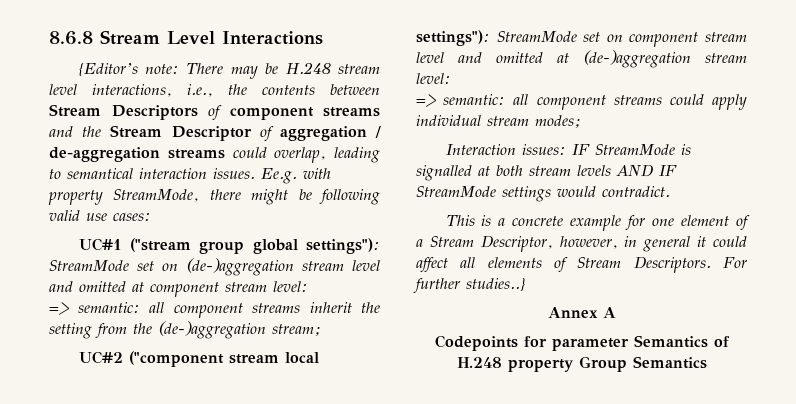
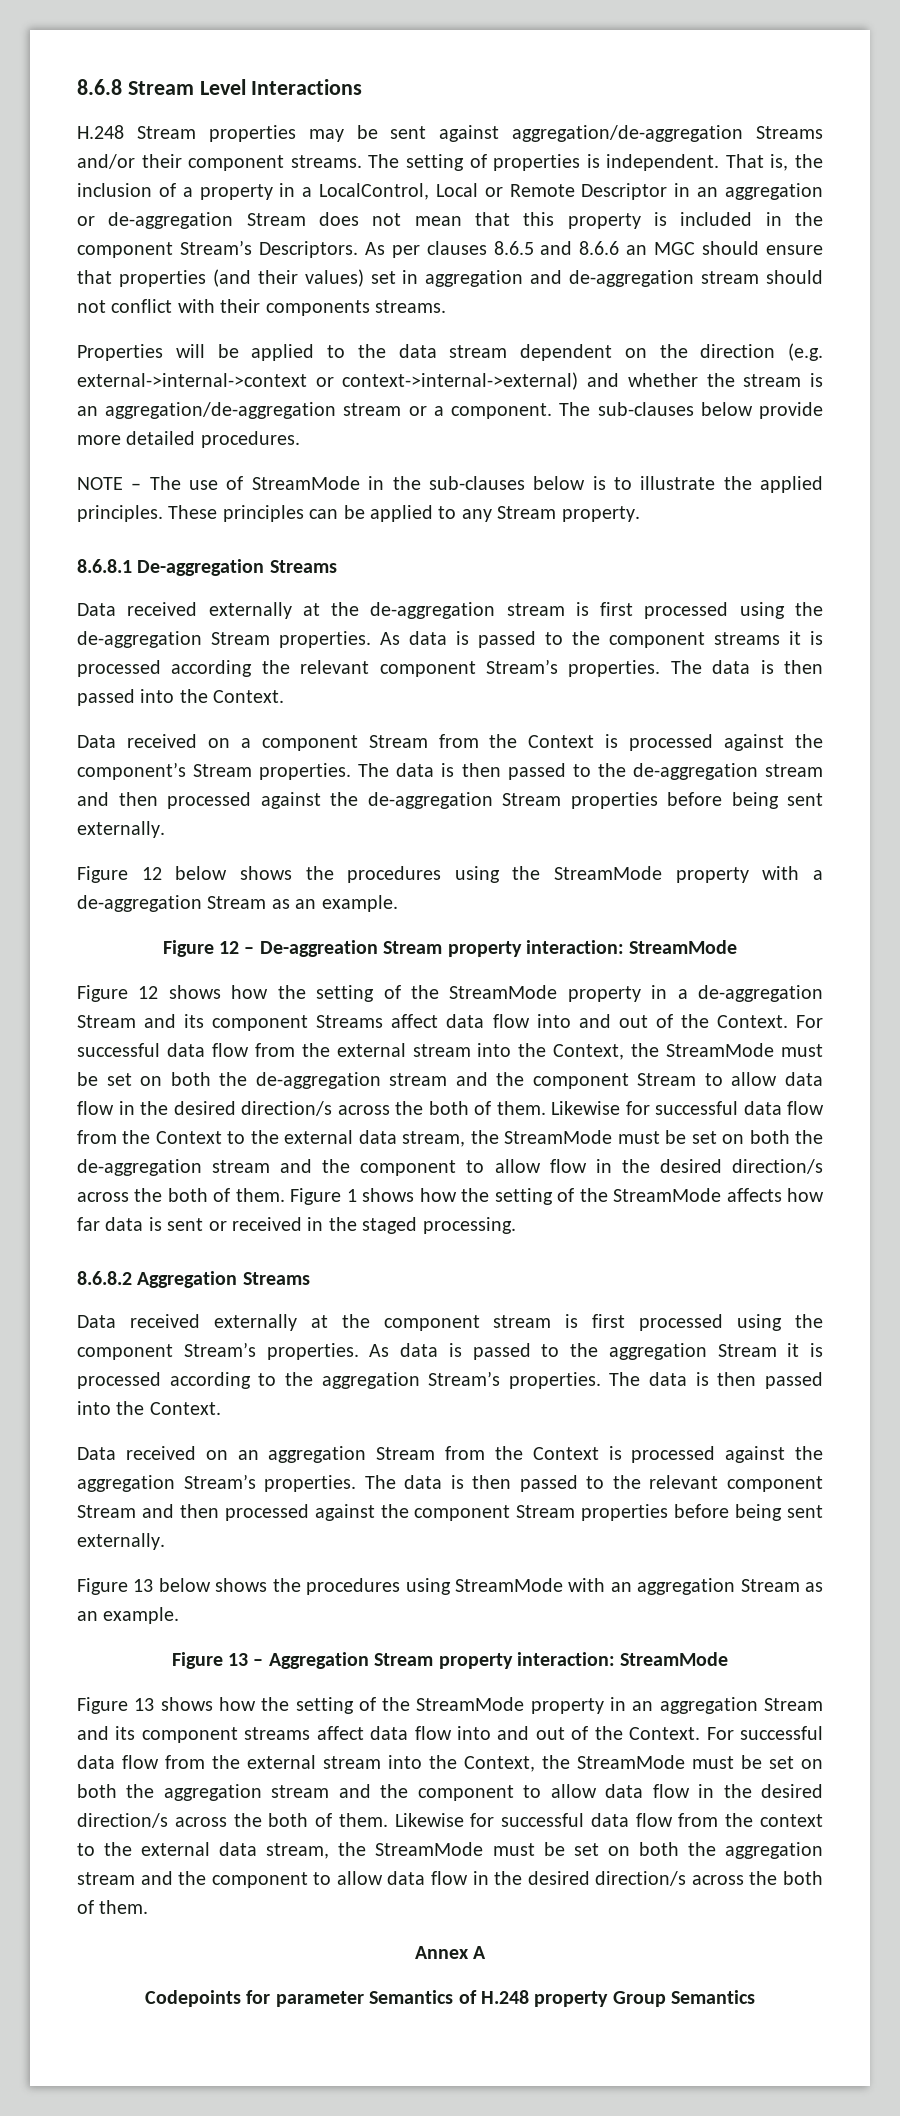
[78,62,380,79] [49,84,380,97] [49,104,380,120] [49,125,381,141] [49,147,380,163] [49,168,331,184] [48,189,380,205] [49,210,151,221] [78,238,380,254] [49,258,380,276] [49,281,308,297] [49,302,380,318] [49,321,321,339] [78,351,319,367] [416,30,747,47] [416,50,747,68] [416,73,451,84] [416,94,747,110] [416,115,581,128] [445,144,691,155] [416,164,677,181] [416,186,670,202] [445,215,750,231] [416,235,747,252] [416,256,747,273] [413,278,525,293] {Editor’s note: There may be H.248 stream level interactions, i.e., the contents between Stream Descriptors of component streams and the Stream Descriptor of aggregation / de-aggregation streams could overlap, leading to semantical interaction issues. Ee.g. with property StreamMode, there might be following valid use cases: // UC#1 ("stream group global settings"): StreamMode set on (de-)aggregation stream level and omitted at component stream level: // => semantic: all component streams inherit the setting from the (de-)aggregation stream; // UC#2 ("component stream local settings"): StreamMode set on component stream level and omitted at (de-)aggregation stream level: // => semantic: all component streams could apply individual stream modes; // Interaction issues: IF StreamMode is signalled at both stream levels AND IF StreamMode settings would contradict. // This is a concrete example for one element of a Stream Descriptor, however, in general it could affect all elements of Stream Descriptors. For further studies..} -> [77,125,823,142] [77,154,823,171] [77,183,823,200] [77,212,823,229] [77,240,823,258] [77,269,823,287] [77,299,446,316] [77,343,823,361] [77,372,823,390] [77,402,823,419] [77,431,300,448] [77,476,824,493] [77,505,640,522] [77,559,337,576] [77,602,823,619] [77,631,823,648] [77,659,823,677] [77,689,285,706] [77,734,823,751] [77,762,824,780] [77,792,823,809] [77,821,165,838] [77,866,823,883] [77,895,398,912] [162,940,738,957] [77,985,823,1002] [77,1014,823,1031] [77,1043,823,1060] [77,1072,823,1089] [77,1101,824,1116] [77,1130,824,1147] [77,1159,824,1176] [77,1188,824,1205] [77,1217,516,1234] [77,1271,310,1288] [77,1314,823,1331] [77,1342,823,1360] [77,1371,823,1389] [77,1401,221,1415] [77,1446,823,1463] [77,1474,823,1492] [77,1504,823,1521] [77,1533,165,1550] [77,1578,823,1595] [77,1607,180,1624] [171,1652,729,1669] [77,1697,823,1714] [77,1726,824,1743] [77,1755,823,1772] [77,1784,823,1801] [77,1813,823,1828] [77,1842,824,1859] [77,1871,823,1888] [77,1900,149,1914] H.248 Stream properties may be sent against aggregation/de-aggregation Streams and/or their component streams. The setting of properties is independent. That is, the inclusion of a property in a LocalControl, Local or Remote Descriptor in an aggregation or de-aggregation Stream does not mean that this property is included in the component Stream’s Descriptors. As per clauses 8.6.5 and 8.6.6 an MGC should ensure that properties (and their values) set in aggregation and de-aggregation stream should not conflict with their components streams. // Properties will be applied to the data stream dependent on the direction (e.g. external->internal->context or context->internal->external) and whether the stream is an aggregation/de-aggregation stream or a component. The sub-clauses below provide more detailed procedures. // NOTE – The use of StreamMode in the sub-clauses below is to illustrate the applied principles. These principles can be applied to any Stream property. // 8.6.8.1 De-aggregation Streams // Data received externally at the de-aggregation stream is first processed using the de-aggregation Stream properties. As data is passed to the component streams it is processed according the relevant component Stream’s properties. The data is then passed into the Context. // Data received on a component Stream from the Context is processed against the component’s Stream properties. The data is then passed to the de-aggregation stream and then processed against the de-aggregation Stream properties before being sent externally. // Figure 12 below shows the procedures using the StreamMode property with a de-aggregation Stream as an example. // Figure 12 – De-aggreation Stream property interaction: StreamMode // Figure 12 shows how the setting of the StreamMode property in a de-aggregation Stream and its component Streams affect data flow into and out of the Context. For successful data flow from the external stream into the Context, the StreamMode must be set on both the de-aggregation stream and the component Stream to allow data flow in the desired direction/s across the both of them. Likewise for successful data flow from the Context to the external data stream, the StreamMode must be set on both the de-aggregation stream and the component to allow flow in the desired direction/s across the both of them. Figure 1 shows how the setting of the StreamMode affects how far data is sent or received in the staged processing. // 8.6.8.2 Aggregation Streams // Data received externally at the component stream is first processed using the component Stream’s properties. As data is passed to the aggregation Stream it is processed according to the aggregation Stream’s properties. The data is then passed into the Context. // Data received on an aggregation Stream from the Context is processed against the aggregation Stream’s properties. The data is then passed to the relevant component Stream and then processed against the component Stream properties before being sent externally. // Figure 13 below shows the procedures using StreamMode with an aggregation Stream as an example. // Figure 13 – Aggregation Stream property interaction: StreamMode // Figure 13 shows how the setting of the StreamMode property in an aggregation Stream and its component streams affect data flow into and out of the Context. For successful data flow from the external stream into the Context, the StreamMode must be set on both the aggregation stream and the component to allow data flow in the desired direction/s across the both of them. Likewise for successful data flow from the context to the external data stream, the StreamMode must be set on both the aggregation stream and the component to allow data flow in the desired direction/s across the both of them.

